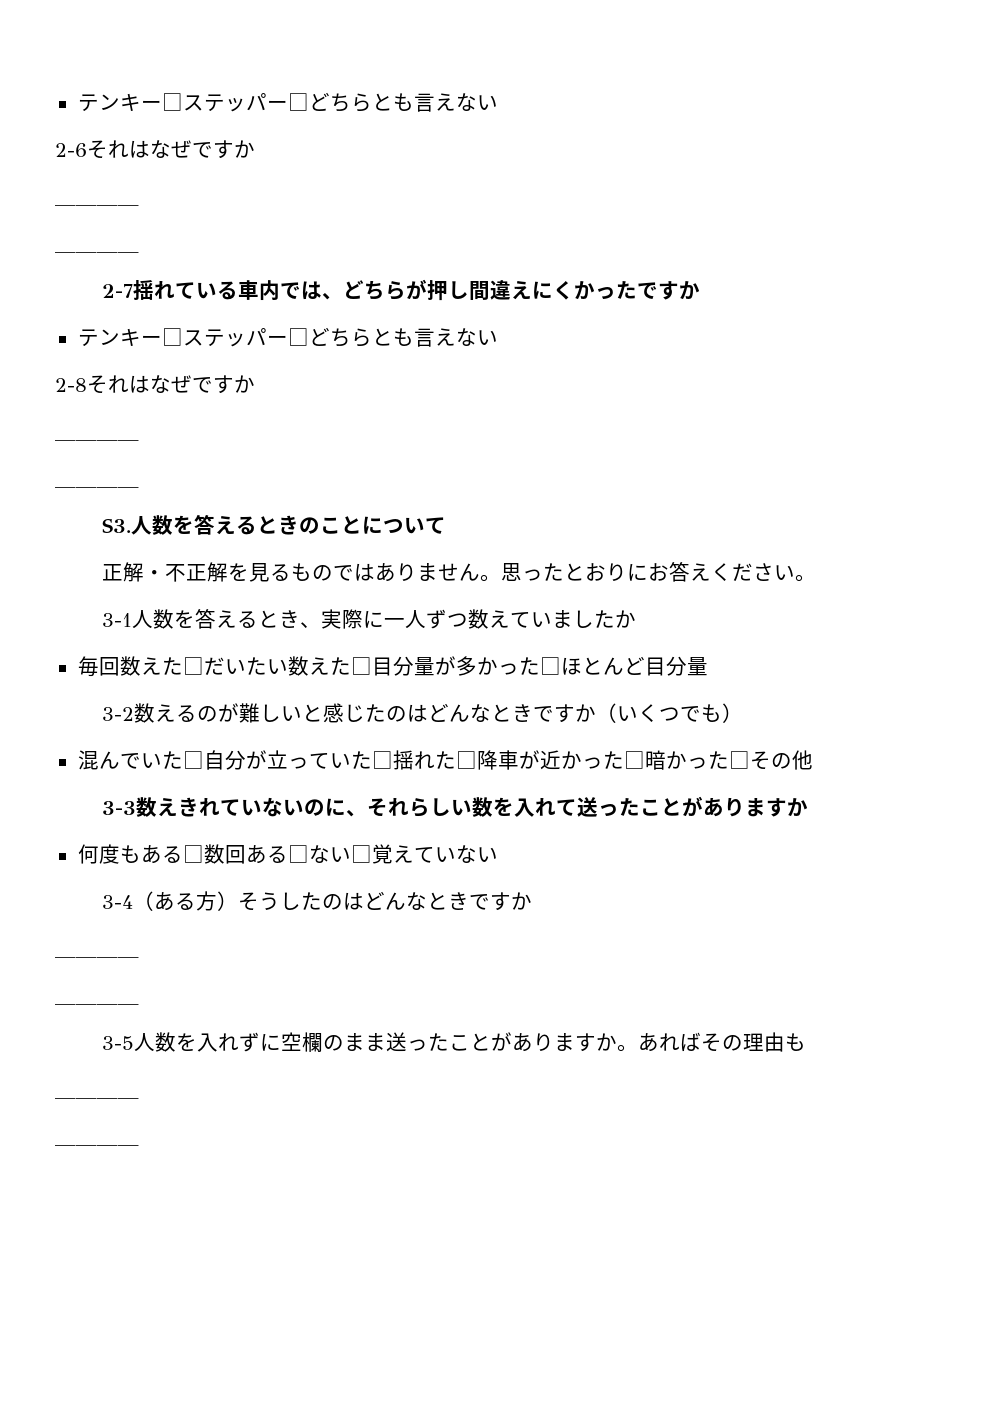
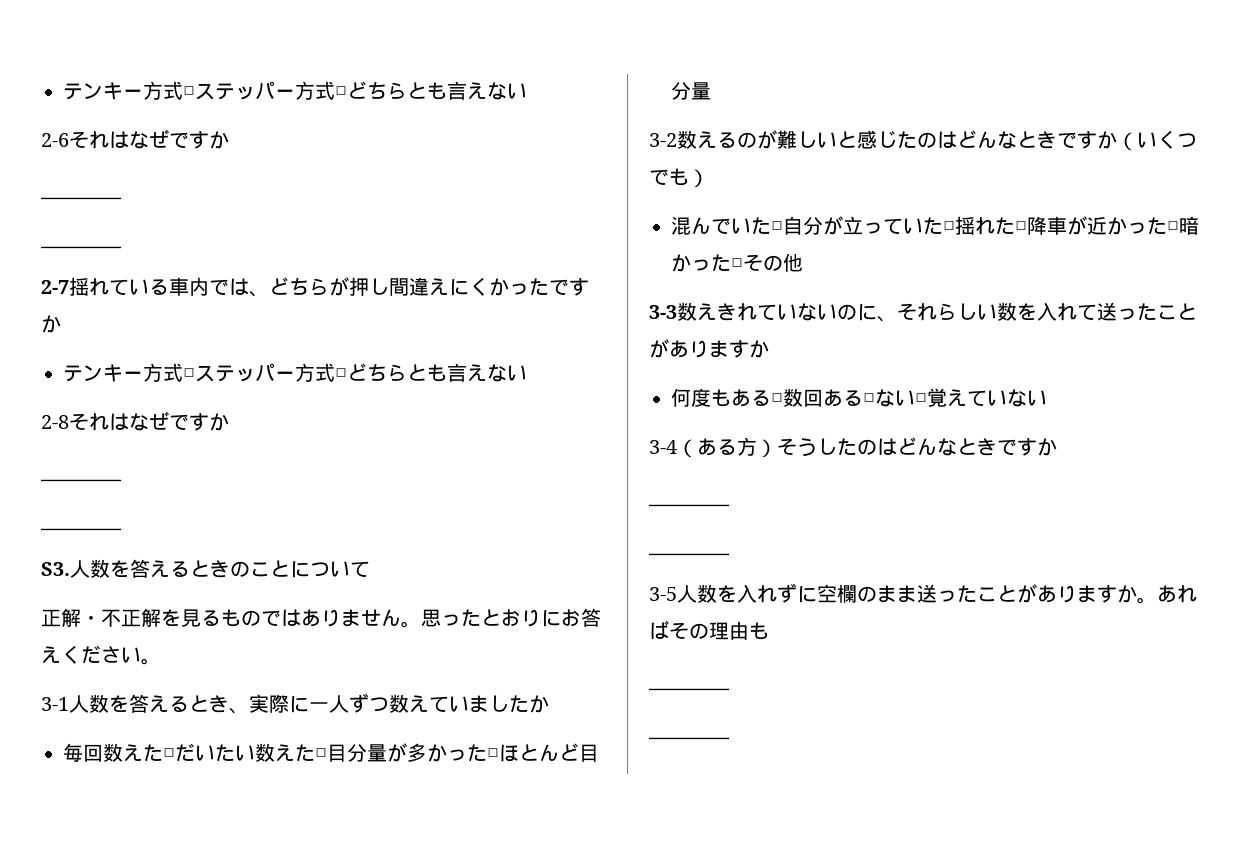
[77,93,288,112] テンキー□ステッパー -> [63,81,335,100] テンキー方式□ステッパー方式
[161,328,288,347] □ステッパー -> [143,363,335,382] 方式□ステッパー方式

